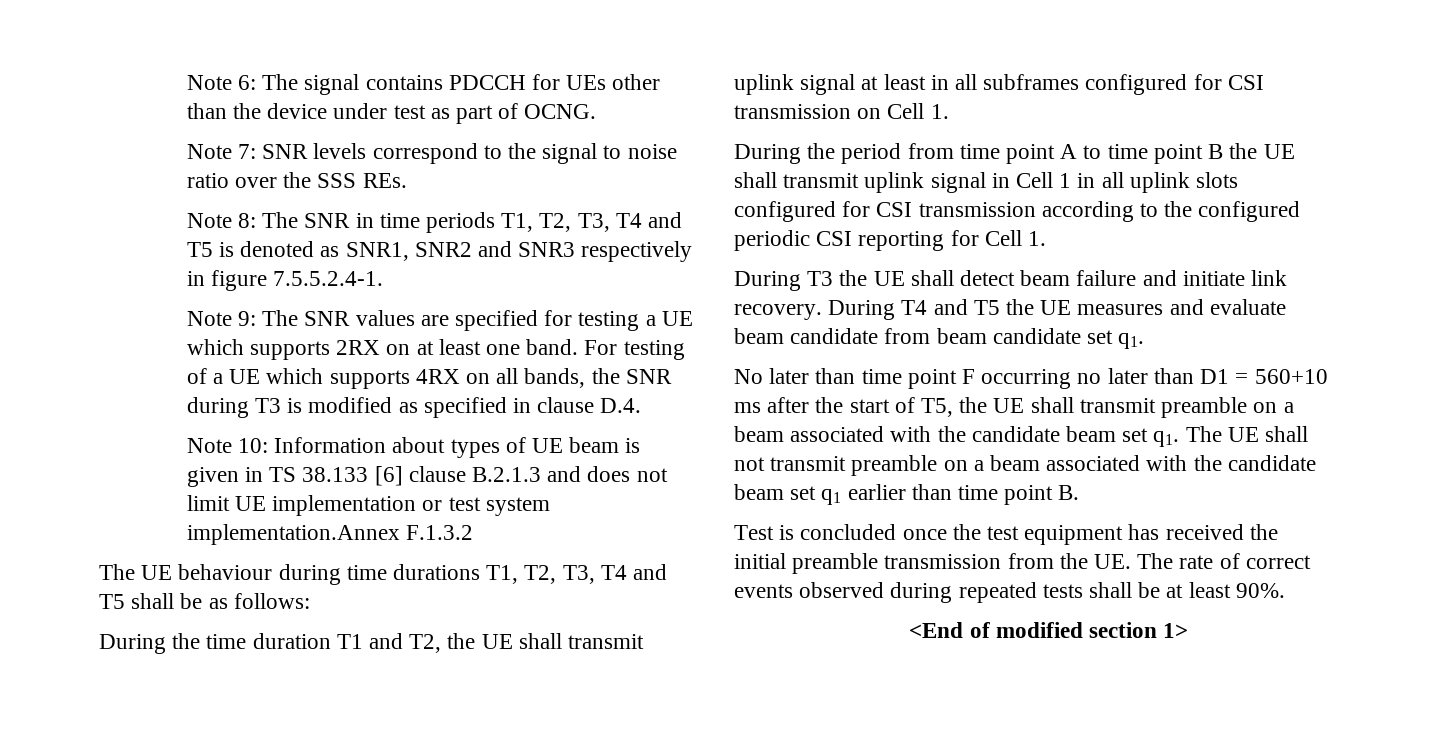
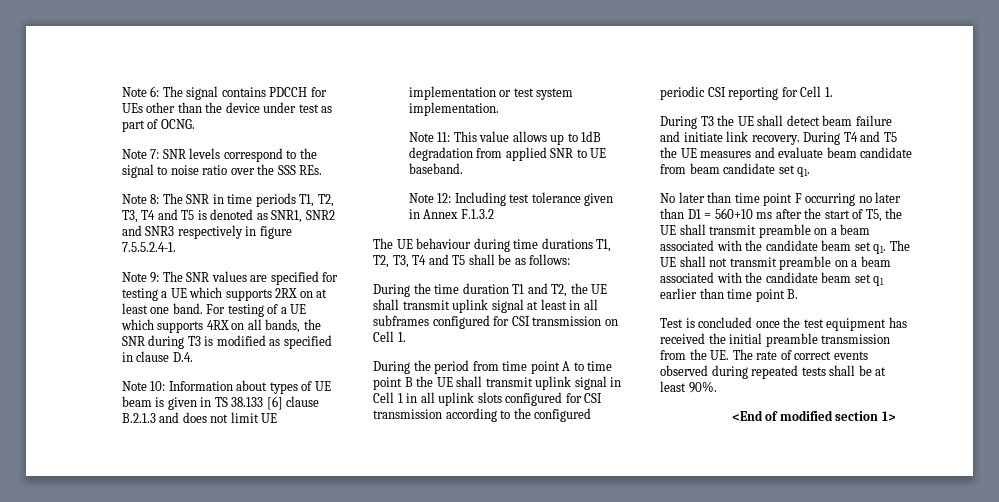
[186,524,400,545] implementation.Annex -> [408,102,499,116] [408,131,602,145] [408,147,607,161] [408,163,463,174] [408,192,614,206] [408,209,459,219] implementation. // Note 11: This value allows up to 1dB degradation from applied SNR to UE baseband. // Note 12: Including test tolerance given in Annex

